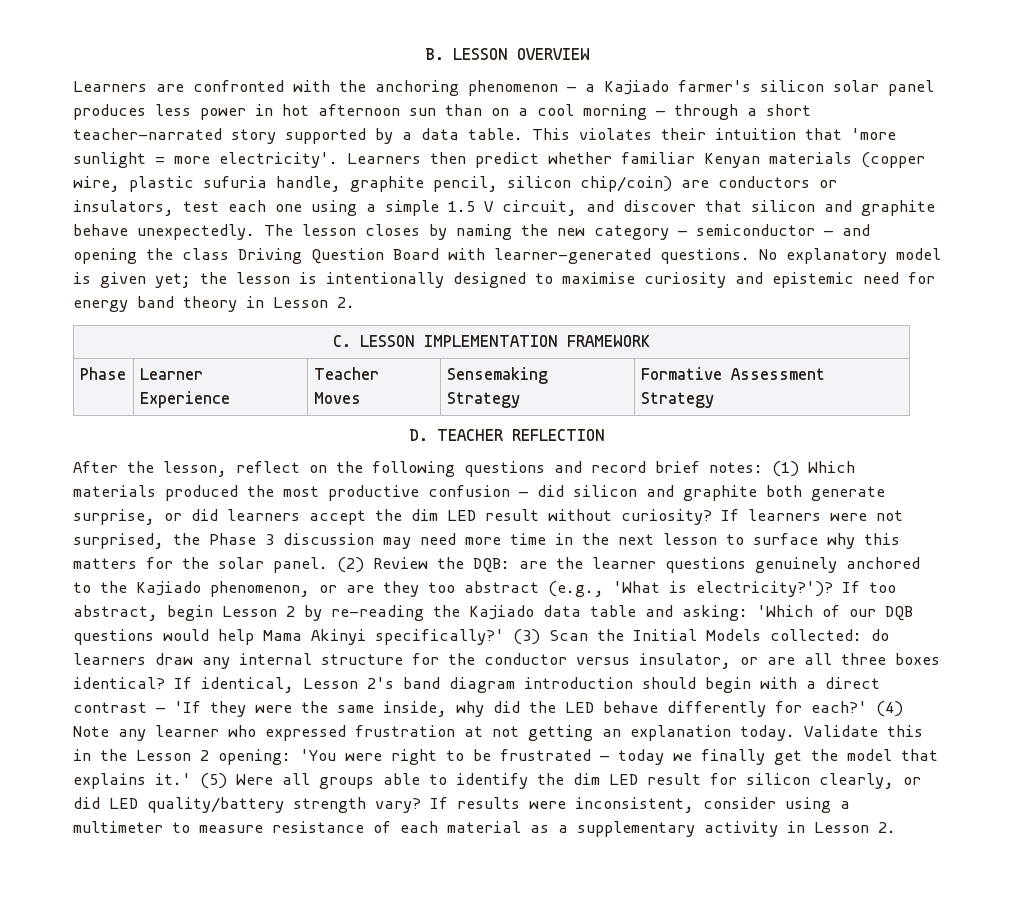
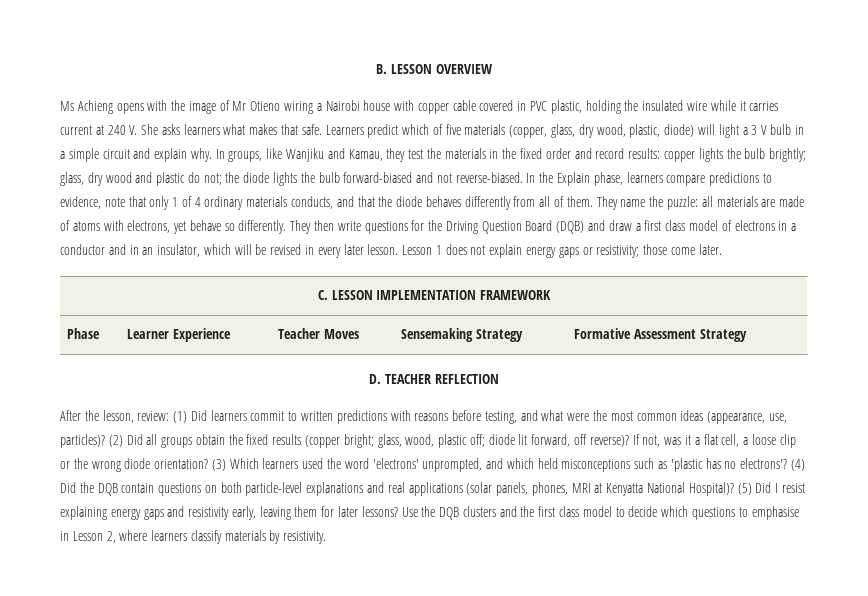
[73,80,934,96] [73,104,811,120] [73,128,896,144] [73,152,925,168] [73,176,837,192] [73,200,935,216] [73,224,870,240] [73,248,941,264] [73,272,935,288] [73,296,355,312] Learners are confronted with the anchoring phenomenon — a Kajiado farmer's silicon solar panel produces less power in hot afternoon sun than on a cool morning — through a short teacher-narrated story supported by a data table. This violates their intuition that 'more sunlight = more electricity'. Learners then predict whether familiar Kenyan materials (copper wire, plastic sufuria handle, graphite pencil, silicon chip/coin) are conductors or insulators, test each one using a simple 1.5 V circuit, and discover that silicon and graphite behave unexpectedly. The lesson closes by naming the new category — semiconductor — and opening the class Driving Question Board with learner-generated questions. No explanatory model is given yet; the lesson is intentionally designed to maximise curiosity and epistemic need for energy band theory in Lesson 2. -> [60,100,779,114] [60,124,804,138] [60,148,807,162] [60,172,772,186] [60,196,805,210] [60,220,797,234] [60,244,722,258] Ms Achieng opens with the image of Mr Otieno wiring a Nairobi house with copper cable covered in PVC plastic, holding the insulated wire while it carries current at 240 V. She asks learners what makes that safe. Learners predict which of five materials (copper, glass, dry wood, plastic, diode) will light a 3 V bulb in a simple circuit and explain why. In groups, like Wanjiku and Kamau, they test the materials in the fixed order and record results: copper lights the bulb brightly; glass, dry wood and plastic do not; the diode lights the bulb forward-biased and not reverse-biased. In the Explain phase, learners compare predictions to evidence, note that only 1 of 4 ordinary materials conducts, and that the diode behaves differently from all of them. They name the puzzle: all materials are made of atoms with electrons, yet behave so differently. They then write questions for the Driving Question Board (DQB) and draw a first class model of electrons in a conductor and in an insulator, which will be revised in every later lesson. Lesson 1 does not explain energy gaps or resistivity; those come later.
[236,461,855,477] [73,485,885,501] [73,509,903,525] [73,533,900,549] [73,557,920,573] [73,581,896,597] [73,605,913,621] [73,629,889,645] [73,653,940,669] [73,677,880,693] [73,701,903,717] [73,725,923,741] [73,749,938,765] [73,773,921,789] [73,797,850,813] [73,821,896,837] reflect on the following questions and record brief notes: (1) Which materials produced the most productive confusion — did silicon and graphite both generate surprise, or did learners accept the dim LED result without curiosity? If learners were not surprised, the Phase 3 discussion may need more time in the next lesson to surface why this matters for the solar panel. (2) Review the DQB: are the learner questions genuinely anchored to the Kajiado phenomenon, or are they too abstract (e.g., 'What is electricity?')? If too abstract, begin Lesson 2 by re-reading the Kajiado data table and asking: 'Which of our DQB questions would help Mama Akinyi specifically?' (3) Scan the Initial Models collected: do learners draw any internal structure for the conductor versus insulator, or are all three boxes identical? If identical, Lesson 2's band diagram introduction should begin with a direct contrast — 'If they were the same inside, why did the LED behave differently for each?' (4) Note any learner who expressed frustration at not getting an explanation today. Validate this in the Lesson 2 opening: 'You were right to be frustrated — today we finally get the model that explains it.' (5) Were all groups able to identify the dim LED result for silicon clearly, or did LED quality/battery strength vary? If results were inconsistent, consider using a multimeter to measure resistance of each material as a supplementary activity in Lesson 2. -> [137,410,787,424] [60,434,796,448] [60,458,805,472] [60,482,805,496] [60,506,799,520] [60,530,327,544] review: (1) Did learners commit to written predictions with reasons before testing, and what were the most common ideas (appearance, use, particles)? (2) Did all groups obtain the fixed results (copper bright; glass, wood, plastic off; diode lit forward, off reverse)? If not, was it a flat cell, a loose clip or the wrong diode orientation? (3) Which learners used the word 'electrons' unprompted, and which held misconceptions such as 'plastic has no electrons'? (4) Did the DQB contain questions on both particle-level explanations and real applications (solar panels, phones, MRI at Kenyatta National Hospital)? (5) Did I resist explaining energy gaps and resistivity early, leaving them for later lessons? Use the DQB clusters and the first class model to decide which questions to emphasise in Lesson 2, where learners classify materials by resistivity.

